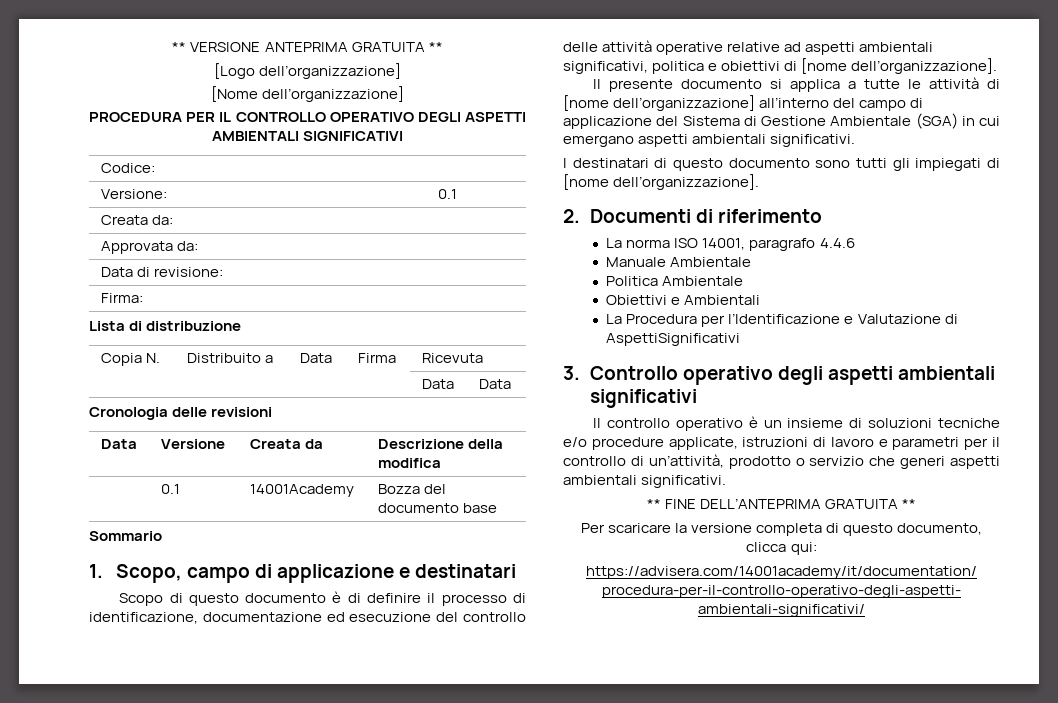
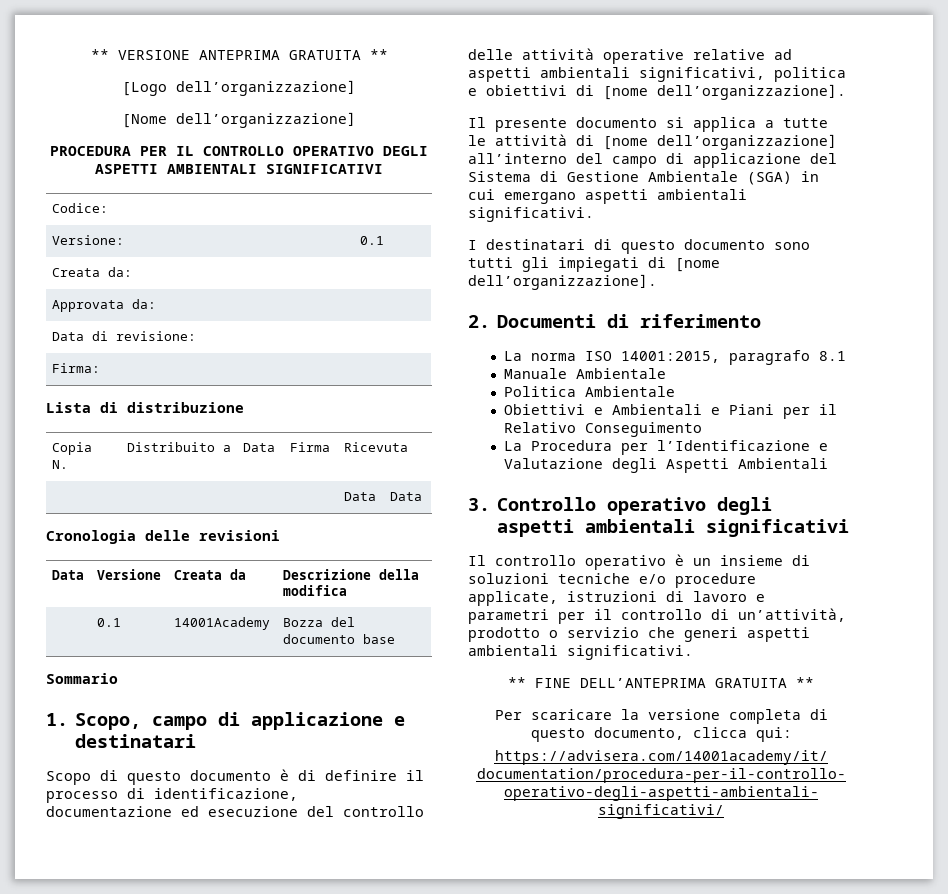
[702,238,855,251] 14001, paragrafo 4.4.6 -> [621,350,847,365] 14001:2015, paragrafo 8.1
(761, 300) none -> [711,404,838,419] [504,422,703,437] e Piani per il Relativo Conseguimento
[944,314,958,324] [606,333,741,346] di AspettiSignificativi -> [612,458,829,473] degli Aspetti Ambientali

